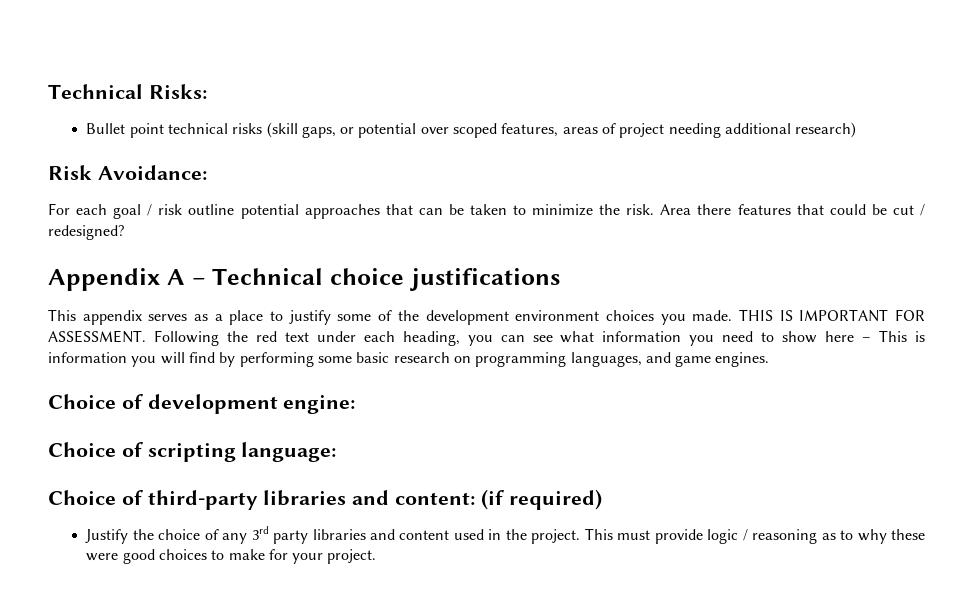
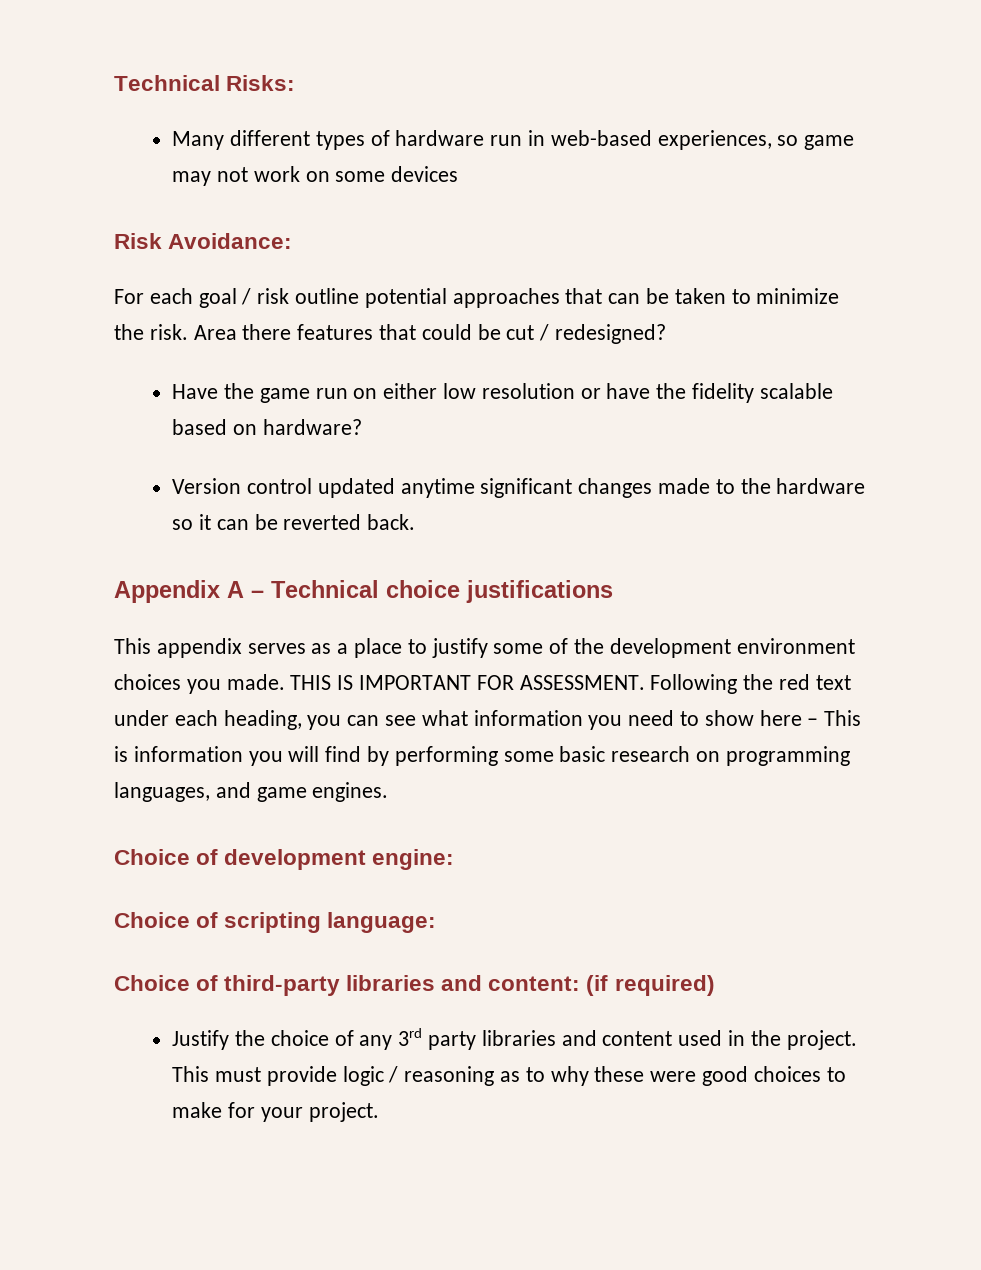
[86,122,857,138] Bullet point technical risks (skill gaps, or potential over scoped features, areas of project needing additional research) -> [172,130,855,150] [172,166,459,186] Many different types of hardware run in web-based experiences, so game may not work on some devices
(124, 232) none -> [172,383,833,403] [172,419,362,435] [172,478,866,498] [172,514,416,530] // Have the game run on either low resolution or have the fidelity scalable based on hardware? // Version control updated anytime significant changes made to the hardware so it can be reverted back.

